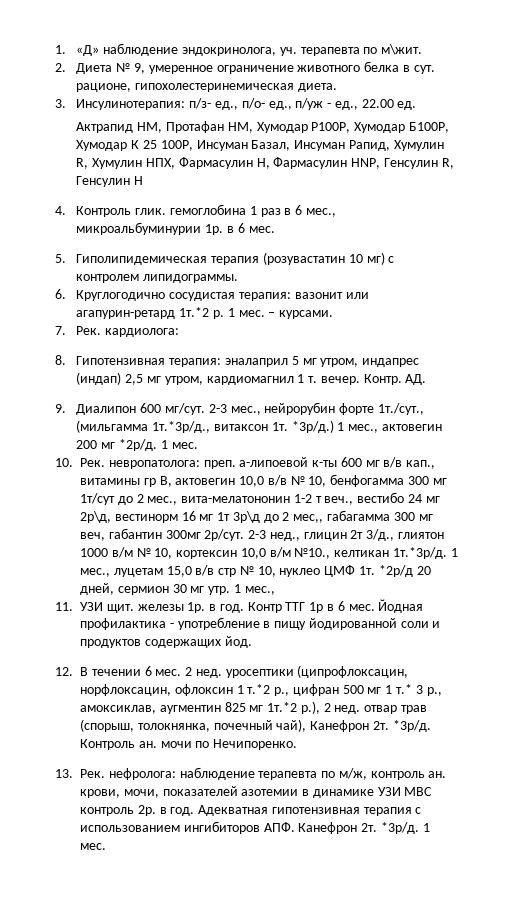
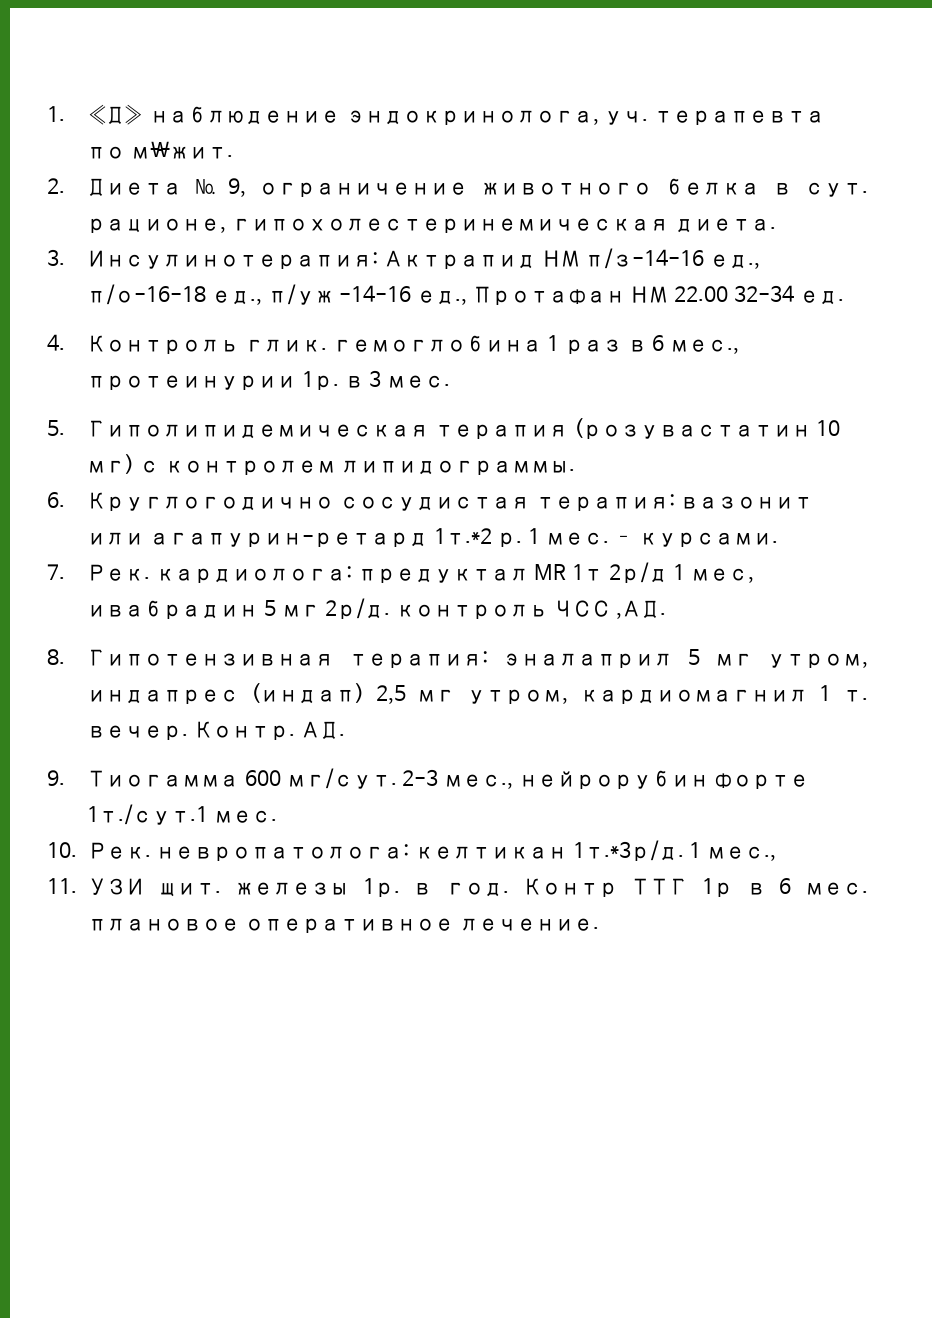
[148,65,213,74] умеренное -> (246, 187) none
[189,98,417,110] [76,121,449,133] [76,140,444,151] [76,157,454,169] [76,176,144,187] п/з- ед., п/о- ед., п/уж - ед., 22.00 ед. // Актрапид НМ, Протафан НМ, Хумодар Р100Р, Хумодар Б100Р, Хумодар К 25 100Р, Инсуман Базал, Инсуман Рапид, Хумулин R, Хумулин НПХ, Фармасулин Н, Фармасулин НNР, Генсулин R, Генсулин Н -> [384,248,761,269] [87,284,844,305] Актрапид НМ п/з-14-16 ед., п/о-16-18 ед., п/уж -14-16 ед., Протафан НМ 22.00 32-34 ед.
[76,222,245,235] микроальбуминурии 1р. в 6 -> [87,370,382,390] протеинурии 1р. в 3
(180, 332) none -> [357,562,755,583] [87,598,667,619] предуктал MR 1т 2р/д 1 мес, ивабрадин 5 мг 2р/д. контроль ЧСС ,АД.
[76,404,137,415] Диалипон -> [87,770,240,787] Тиогамма
[377,403,424,415] [76,420,442,433] [76,439,198,451] [55,457,436,469] [80,474,447,487] [80,492,440,505] [80,510,433,523] [80,528,445,541] [80,547,458,559] [80,565,431,577] [80,583,231,595] 1т./сут., (мильгамма 1т.*3р/д., витаксон 1т. *3р/д.) 1 мес., актовегин 200 мг *2р/д. 1 мес. // 10. Рек. невропатолога: преп. а-липоевой к-ты 600 мг в/в кап., витамины гр В, актовегин 10,0 в/в № 10, бенфогамма 300 мг 1т/сут до 2 мес., вита-мелатононин 1-2 т веч., вестибо 24 мг 2р\д, вестинорм 16 мг 1т 3р\д до 2 мес,, габагамма 300 мг веч, габантин 300мг 2р/сут. 2-3 нед., глицин 2т 3/д., глиятон 1000 в/м № 10, кортексин 10,0 в/м №10., келтикан 1т.*3р/д. 1 мес., луцетам 15,0 в/в стр № 10, нуклео ЦМФ 1т. *2р/д 20 дней, сермион 30 мг утр. -> [87,804,278,825] [47,840,684,861] 1т./сут.1 мес. // 10. Рек. невропатолога: келтикан 1т.*3р/д.
[378,599,424,613] [80,617,441,630] [80,636,252,648] [55,665,409,678] [80,684,442,696] [80,701,428,714] [80,719,431,732] [80,739,298,750] [55,767,447,780] [80,786,433,798] [80,805,422,816] [80,821,430,834] [80,843,106,850] Йодная профилактика - употребление в пищу йодированной соли и продуктов содержащих йод. // 12. В течении 6 мес. 2 нед. уросептики (ципрофлоксацин, норфлоксацин, офлоксин 1 т.*2 р., цифран 500 мг 1 т.* 3 р., амоксиклав, аугментин 825 мг 1т.*2 р.), 2 нед. отвар трав (спорыш, толокнянка, почечный чай), Канефрон 2т. *3р/д. Контроль ан. мочи по Нечипоренко. // 13. Рек. нефролога: наблюдение терапевта по м/ж, контроль ан. крови, мочи, показателей азотемии в динамике УЗИ МВС контроль 2р. в год. Адекватная гипотензивная терапия с использованием ингибиторов АПФ. Канефрон 2т. *3р/д. 1 мес. -> [87,918,599,933] плановое оперативное лечение.

